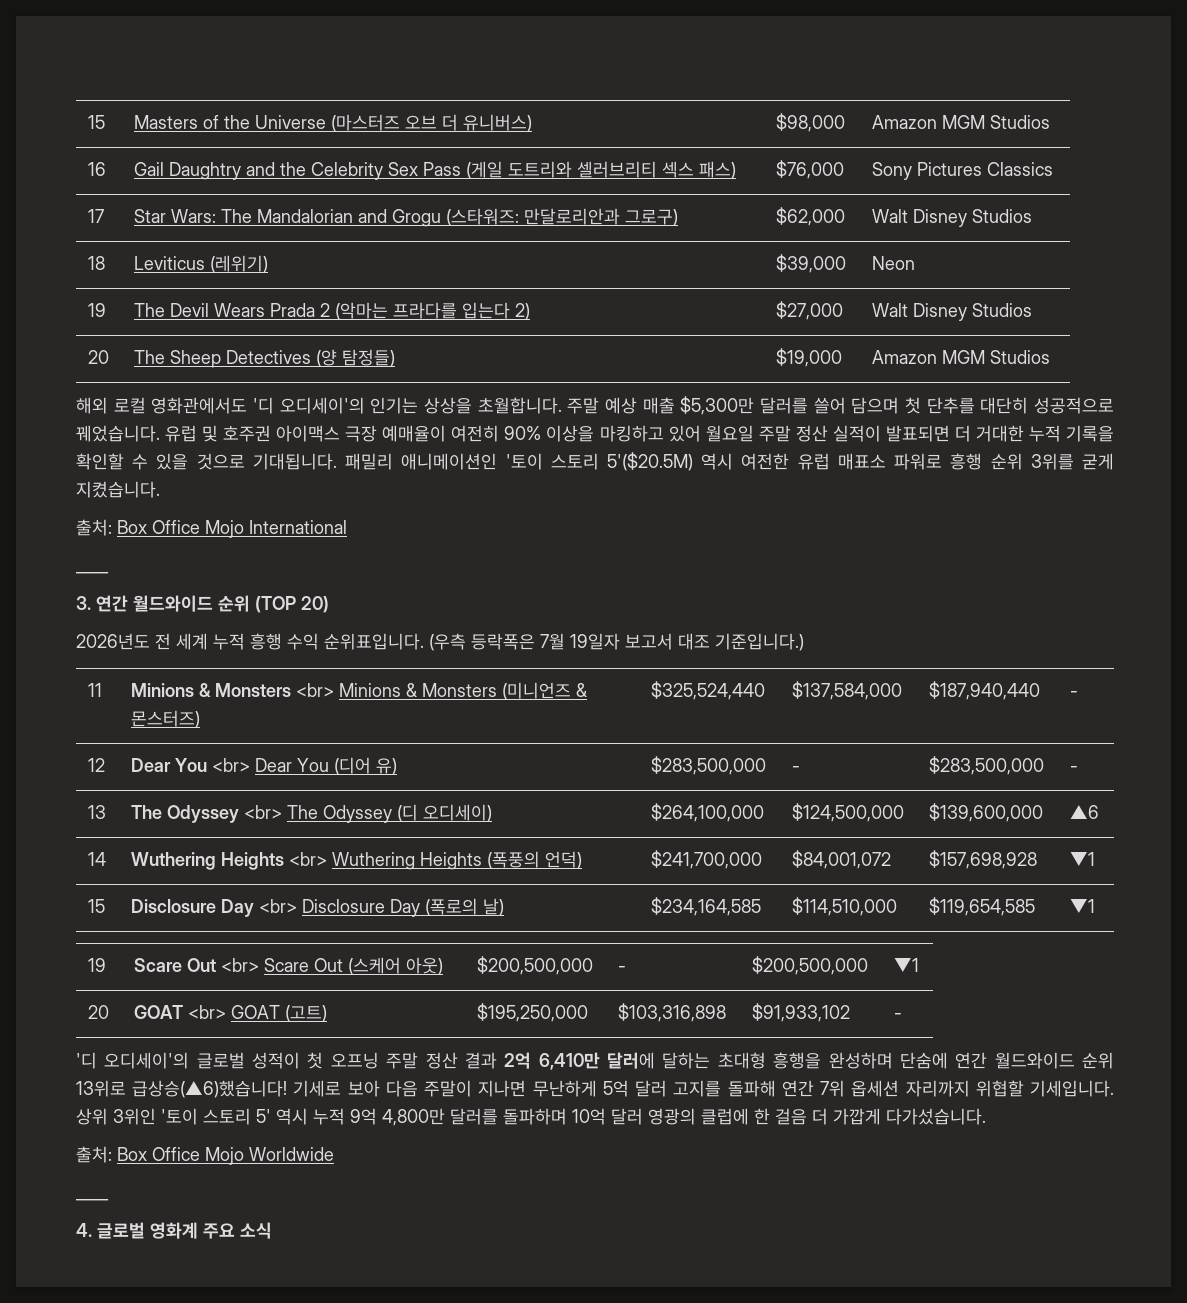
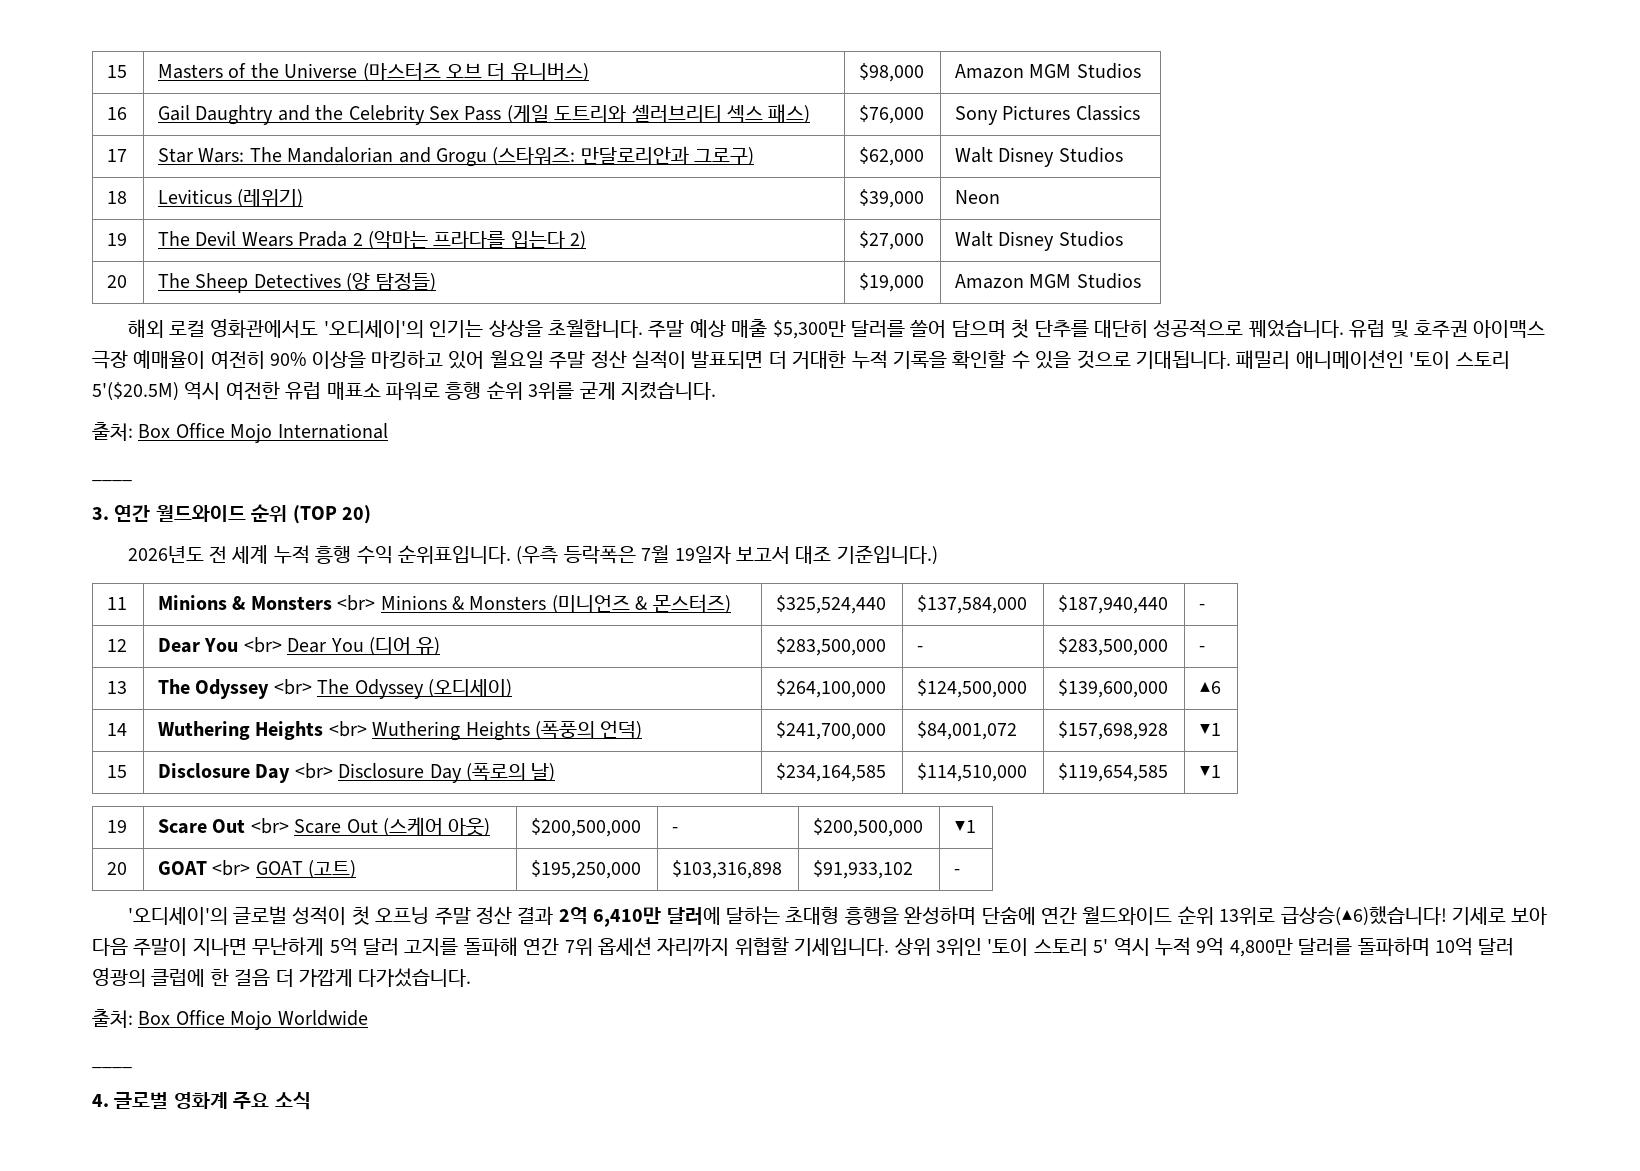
[252,397,365,414] '디 오디세이'의 -> [323,320,424,338] '오디세이'의
[397,804,493,822] (디 오디세이) -> [428,679,513,698] (오디세이)
[76,1052,190,1069] '디 오디세이'의 -> [127,907,228,925] '오디세이'의

